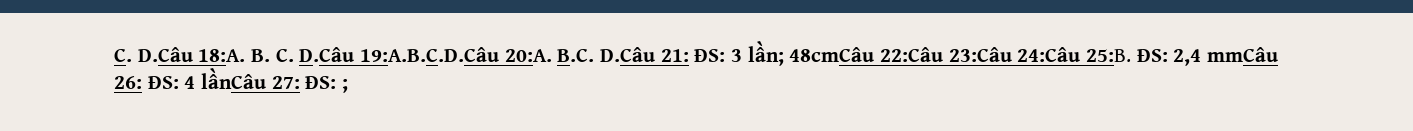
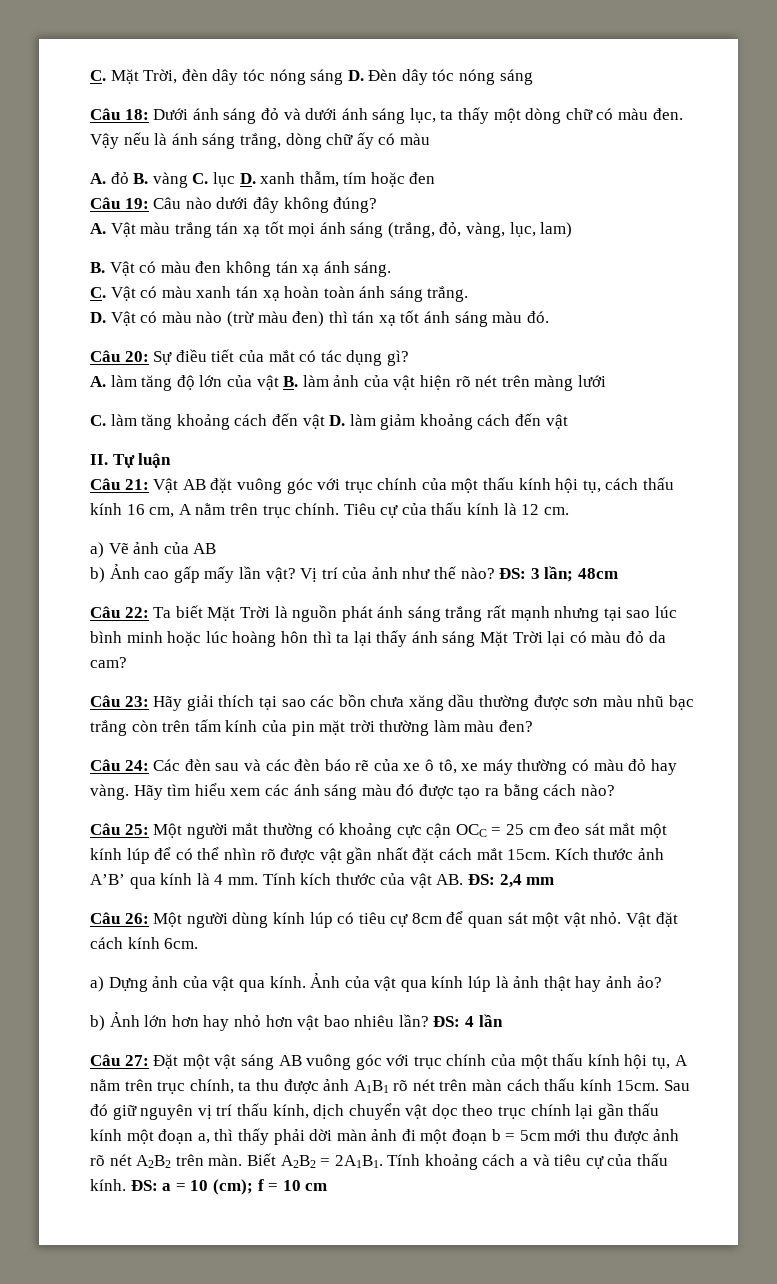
[114,41,1279,66] [114,68,349,93] C. D.Câu 18:A. B. C. D.Câu 19:A.B.C.D.Câu 20:A. B.C. D.Câu 21: ĐS: 3 lần; 48cmCâu 22:Câu 23:Câu 24:Câu 25:B. ĐS: 2,4 mmCâu 26: ĐS: 4 lầnCâu 27: ĐS: ; -> [90,69,533,85] [90,107,683,124] [90,132,430,149] [90,171,436,188] [90,197,378,213] [90,221,573,238] [90,261,392,277] [90,286,469,302] [90,310,549,327] [90,349,409,366] [90,375,607,391] [90,413,568,430] [90,453,172,468] [90,477,675,494] [90,502,569,518] [90,542,217,558] [90,564,619,583] [90,605,678,622] [90,630,666,647] [90,657,127,668] [90,694,695,711] [90,719,534,736] [90,759,677,775] [90,783,615,800] [90,823,668,839] [90,847,665,864] [90,873,555,889] [90,911,678,928] [90,937,199,949] [90,973,662,992] [90,1012,503,1031] [90,1053,688,1070] [90,1078,691,1094] [90,1103,660,1120] [90,1128,680,1145] [90,1153,669,1170] [90,1179,328,1195] C. Mặt Trời, đèn dây tóc nóng sáng D. Đèn dây tóc nóng sáng // Câu 18: Dưới ánh sáng đỏ và dưới ánh sáng lục, ta thấy một dòng chữ có màu đen. Vậy nếu là ánh sáng trắng, dòng chữ ấy có màu // A. đỏ B. vàng C. lục D. xanh thẫm, tím hoặc đen // Câu 19: Câu nào dưới đây không đúng? // A. Vật màu trắng tán xạ tốt mọi ánh sáng (trắng, đỏ, vàng, lục, lam) // B. Vật có màu đen không tán xạ ánh sáng. // C. Vật có màu xanh tán xạ hoàn toàn ánh sáng trắng. // D. Vật có màu nào (trừ màu đen) thì tán xạ tốt ánh sáng màu đó. // Câu 20: Sự điều tiết của mắt có tác dụng gì? // A. làm tăng độ lớn của vật B. làm ảnh của vật hiện rõ nét trên màng lưới // C. làm tăng khoảng cách đến vật D. làm giảm khoảng cách đến vật // II. Tự luận // Câu 21: Vật AB đặt vuông góc với trục chính của một thấu kính hội tụ, cách thấu kính 16 cm, A nằm trên trục chính. Tiêu cự của thấu kính là 12 cm. // a) Vẽ ảnh của AB // b) Ảnh cao gấp mấy lần vật? Vị trí của ảnh như thế nào? ĐS: 3 lần; 48cm // Câu 22: Ta biết Mặt Trời là nguồn phát ánh sáng trắng rất mạnh nhưng tại sao lúc bình minh hoặc lúc hoàng hôn thì ta lại thấy ánh sáng Mặt Trời lại có màu đỏ da cam? // Câu 23: Hãy giải thích tại sao các bồn chưa xăng dầu thường được sơn màu nhũ bạc trắng còn trên tấm kính của pin mặt trời thường làm màu đen? // Câu 24: Các đèn sau và các đèn báo rẽ của xe ô tô, xe máy thường có màu đỏ hay vàng. Hãy tìm hiểu xem các ánh sáng màu đó được tạo ra bằng cách nào? // Câu 25: Một người mắt thường có khoảng cực cận OCC = 25 cm đeo sát mắt một kính lúp để có thể nhìn rõ được vật gần nhất đặt cách mắt 15cm. Kích thước ảnh A’B’ qua kính là 4 mm. Tính kích thước của vật AB. ĐS: 2,4 mm // Câu 26: Một người dùng kính lúp có tiêu cự 8cm để quan sát một vật nhỏ. Vật đặt cách kính 6cm. // a) Dựng ảnh của vật qua kính. Ảnh của vật qua kính lúp là ảnh thật hay ảnh ảo? // b) Ảnh lớn hơn hay nhỏ hơn vật bao nhiêu lần? ĐS: 4 lần // Câu 27: Đặt một vật sáng AB vuông góc với trục chính của một thấu kính hội tụ, A nằm trên trục chính, ta thu được ảnh A1B1 rõ nét trên màn cách thấu kính 15cm. Sau đó giữ nguyên vị trí thấu kính, dịch chuyển vật dọc theo trục chính lại gần thấu kính một đoạn a, thì thấy phải dời màn ảnh đi một đoạn b = 5cm mới thu được ảnh rõ nét A2B2 trên màn. Biết A2B2 = 2A1B1. Tính khoảng cách a và tiêu cự của thấu kính. ĐS: a = 10 (cm); f = 10 cm

